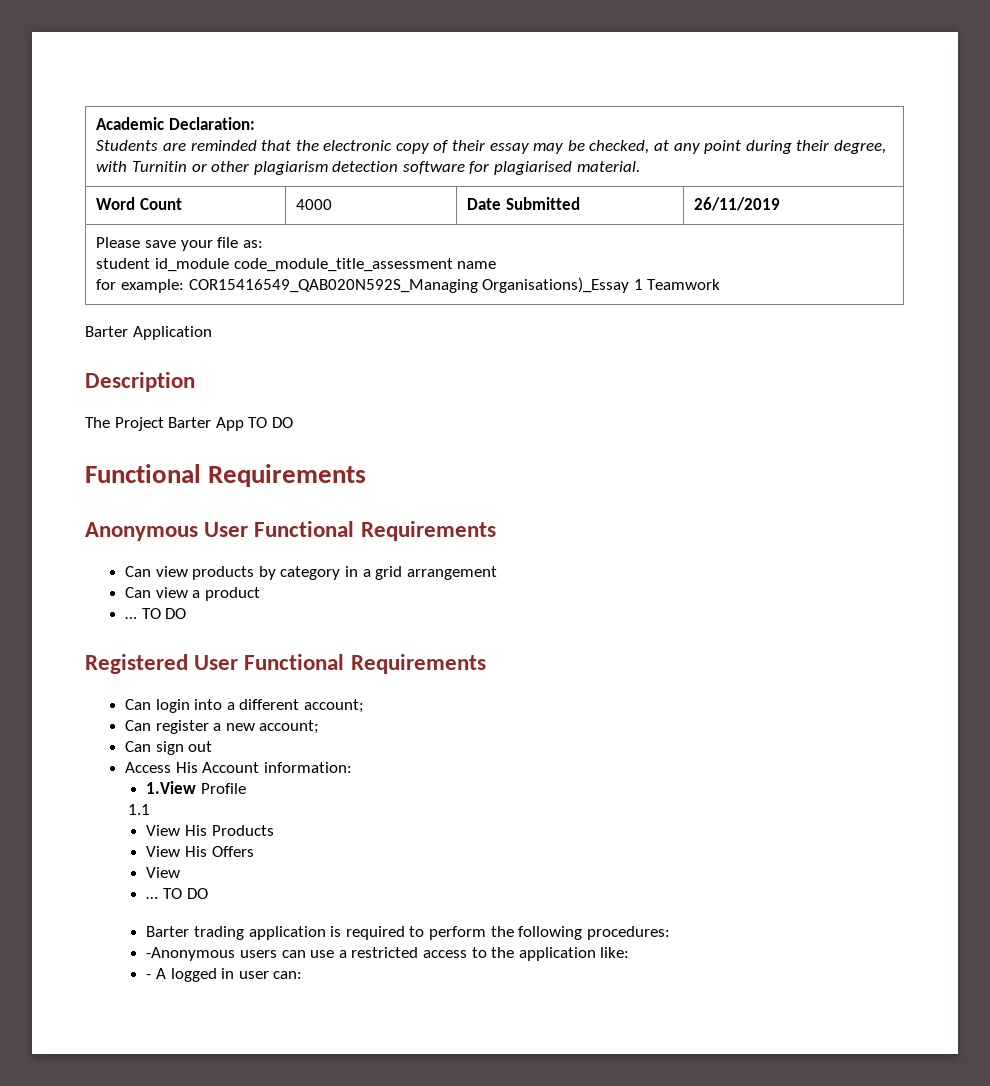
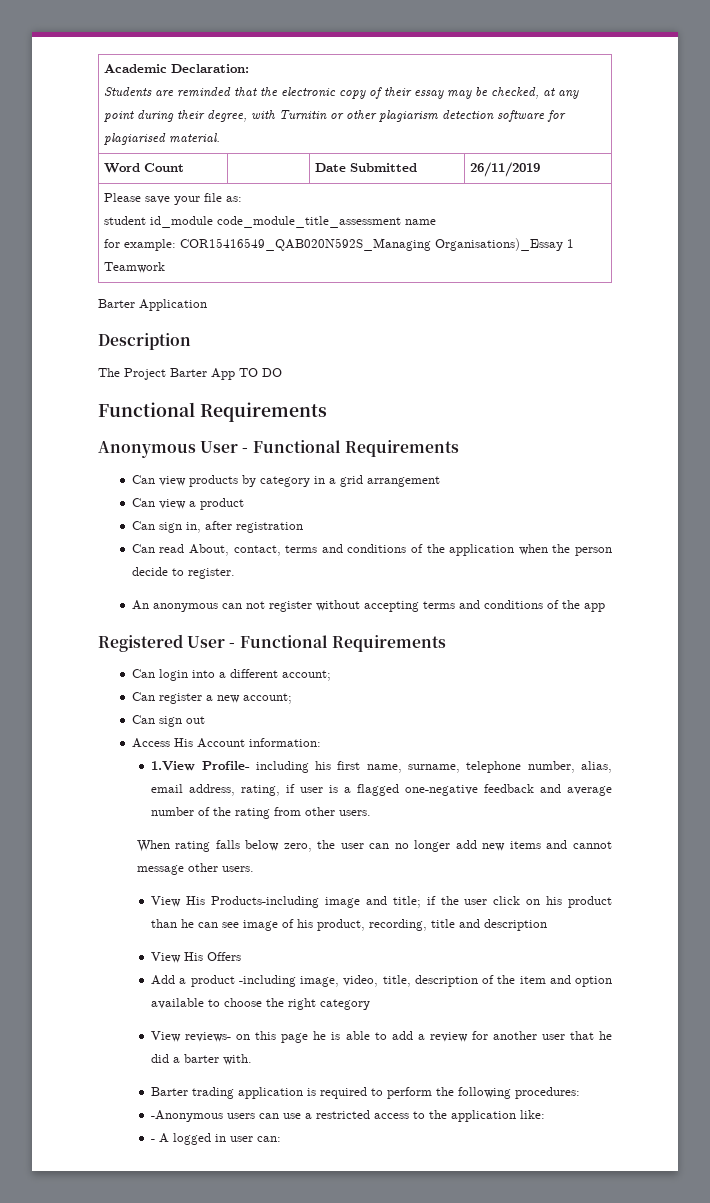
[296,199,333,210] 4000 -> (185, 167) none
(249, 529) none -> [242,448,249,453] -
[125,608,187,619] … TO DO -> [131,521,303,533] [131,544,613,556] [131,567,235,579] [131,600,605,612] Can sign in, after registration // Can read About, contact, terms and conditions of the application when the person decide to register. // An anonymous can not register without accepting terms and conditions of the app
(239, 662) none -> [229,643,236,648] -
[201,783,247,794] [127,804,150,815] [146,825,274,836] [146,846,254,857] [146,867,181,878] [146,888,208,899] Profile // 1.1 // View His Products // View His Offers // View // … TO DO -> [201,761,613,773] [151,784,612,796] [151,807,372,819] [136,840,612,852] [136,863,254,875] [151,896,612,908] [151,919,548,931] [151,952,242,963] [151,975,612,987] [151,998,371,1010] [151,1031,612,1043] [151,1054,253,1065] Profile- including his first name, surname, telephone number, alias, email address, rating, if user is a flagged one-negative feedback and average number of the rating from other users. // When rating falls below zero, the user can no longer add new items and cannot message other users. // View His Products-including image and title; if the user click on his product than he can see image of his product, recording, title and description // View His Offers // Add a product -including image, video, title, description of the item and option available to choose the right category // View reviews- on this page he is able to add a review for another user that he did a barter with.

